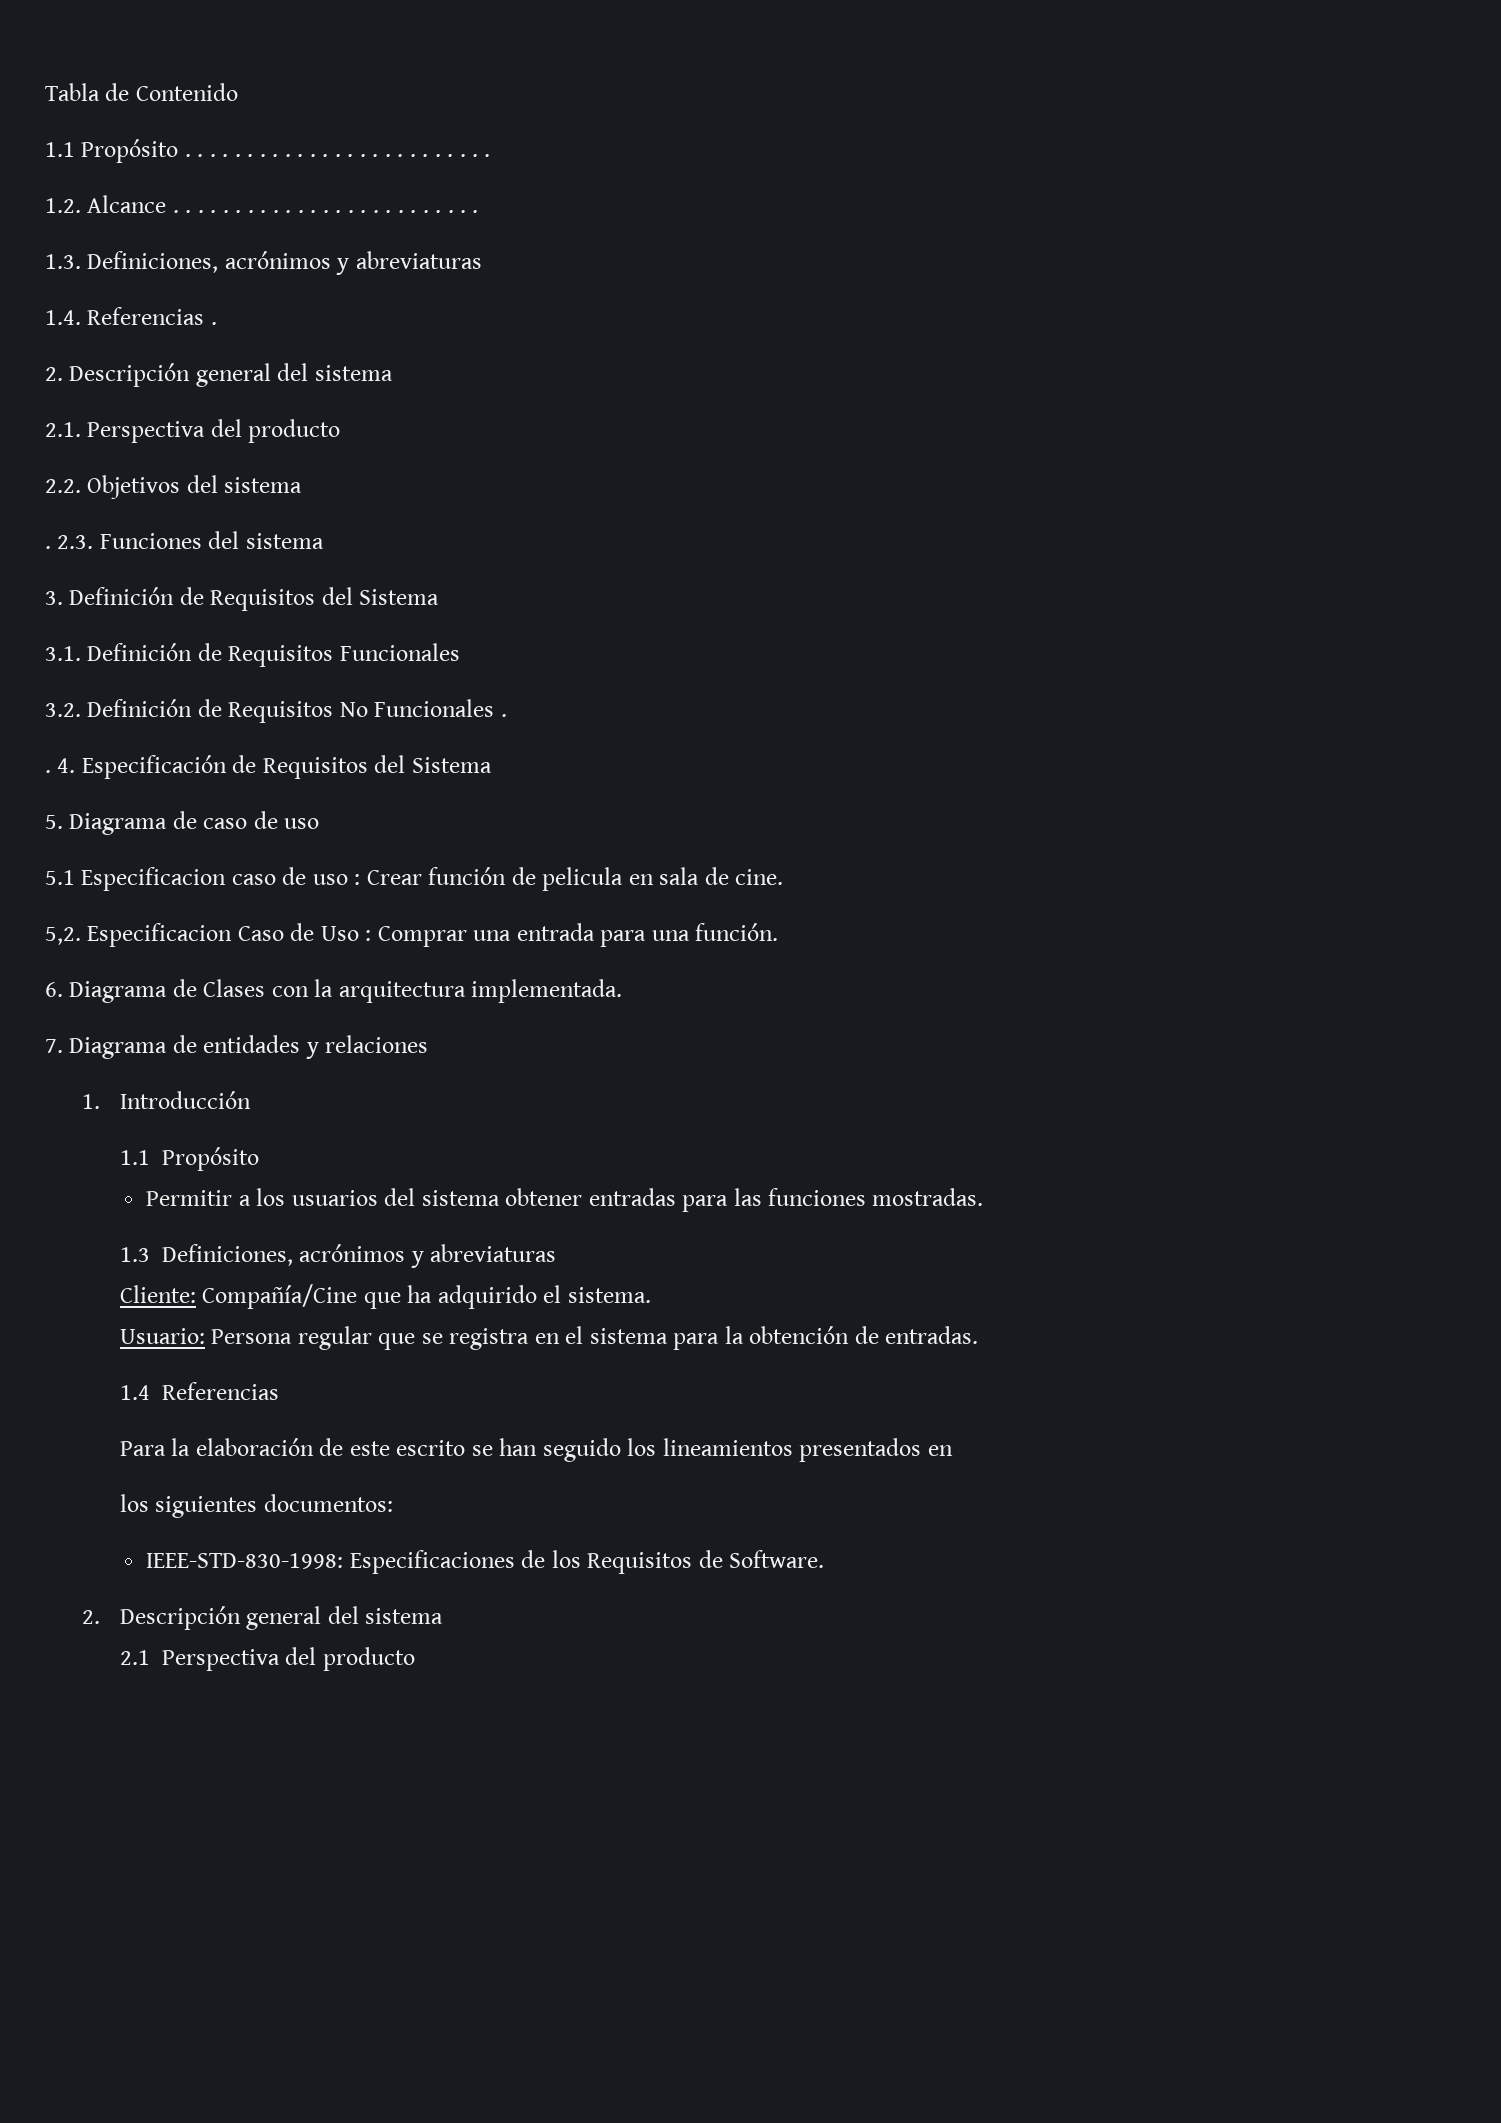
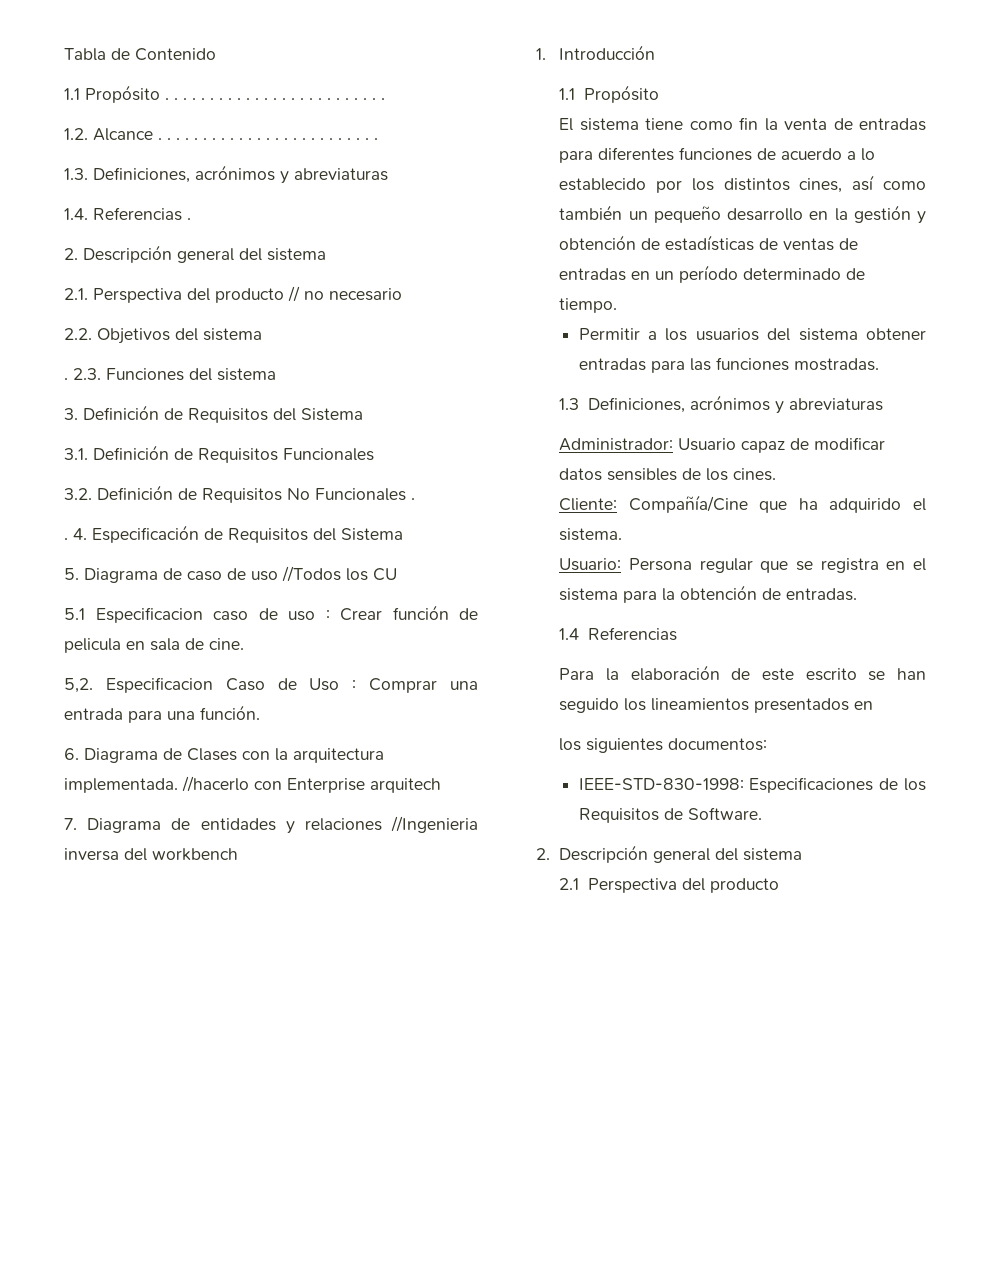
(341, 431) none -> [288,286,402,302] // no necesario
(320, 823) none -> [282,566,397,582] //Todos los CU
(623, 991) none -> [182,776,441,793] //hacerlo con Enterprise arquitech
(429, 1044) none -> [391,816,478,833] [64,848,238,861] //Ingenieria inversa del workbench
(259, 1159) none -> [559,117,927,131] [559,147,876,163] [559,175,926,193] [559,205,926,224] [559,235,859,251] [559,265,866,283] [559,298,618,313] // El sistema tiene como fin la venta de entradas para diferentes funciones de acuerdo a lo establecido por los distintos cines, así como también un pequeño desarrollo en la gestión y obtención de estadísticas de ventas de entradas en un período determinado de tiempo.
(557, 1253) none -> [559,437,886,453] [559,468,777,481] // Administrador: Usuario capaz de modificar datos sensibles de los cines.

